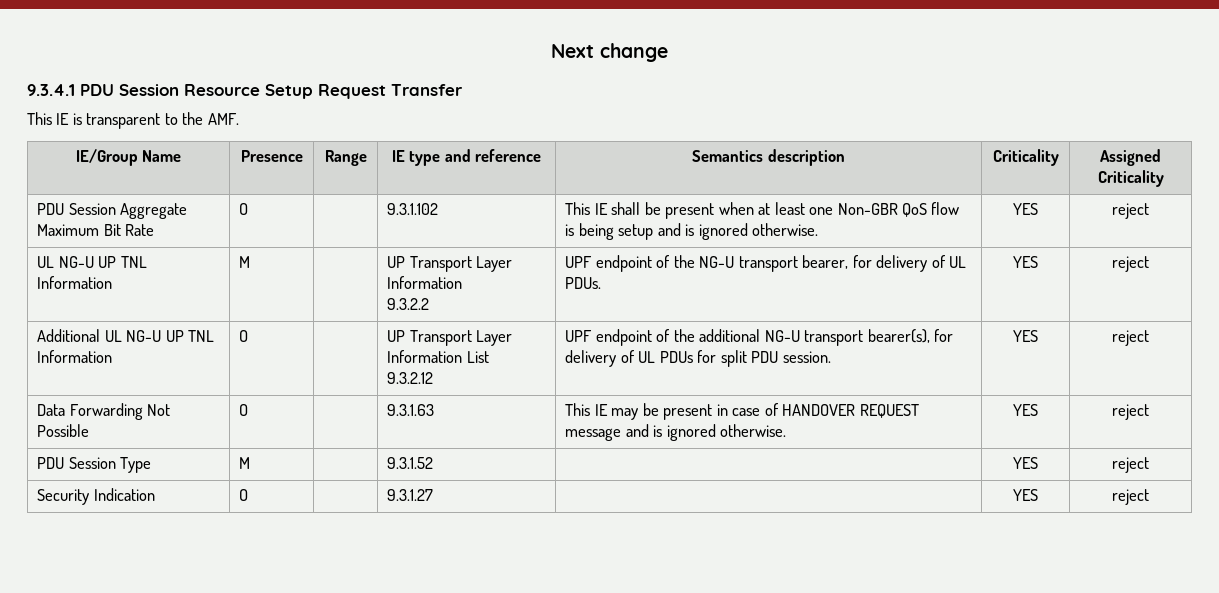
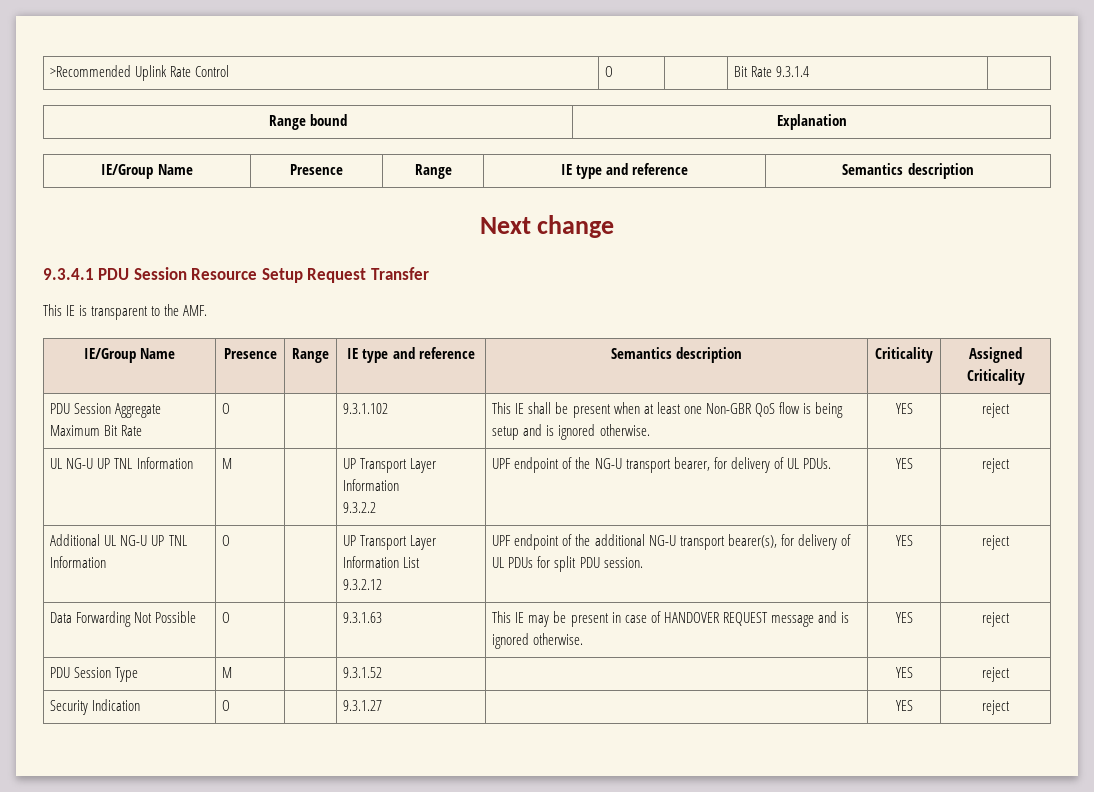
(551, 51) none -> [50,65,230,81] [605,66,614,77] [734,66,810,77] [268,114,348,130] [776,114,847,130] [101,164,193,179] [290,164,343,175] [414,164,452,179] [560,163,689,179] [842,163,974,179] >Recommended Uplink Rate Control | O | | Bit Rate 9.3.1.4 | // Range bound | Explanation // IE/Group Name | Presence | Range | IE type and reference | Semantics description //

